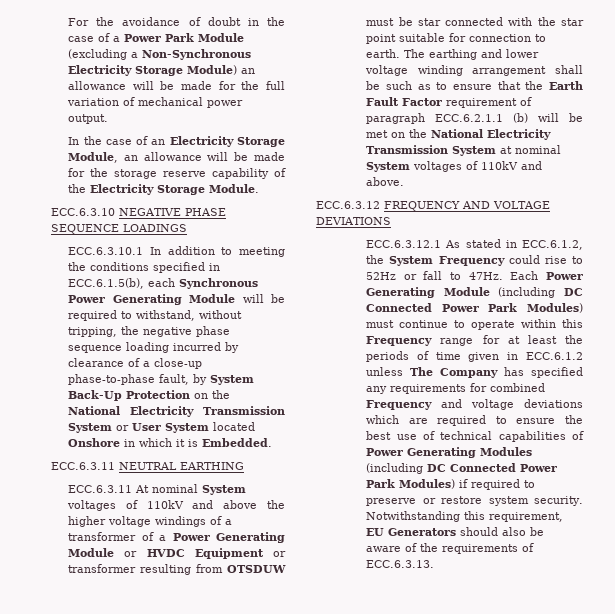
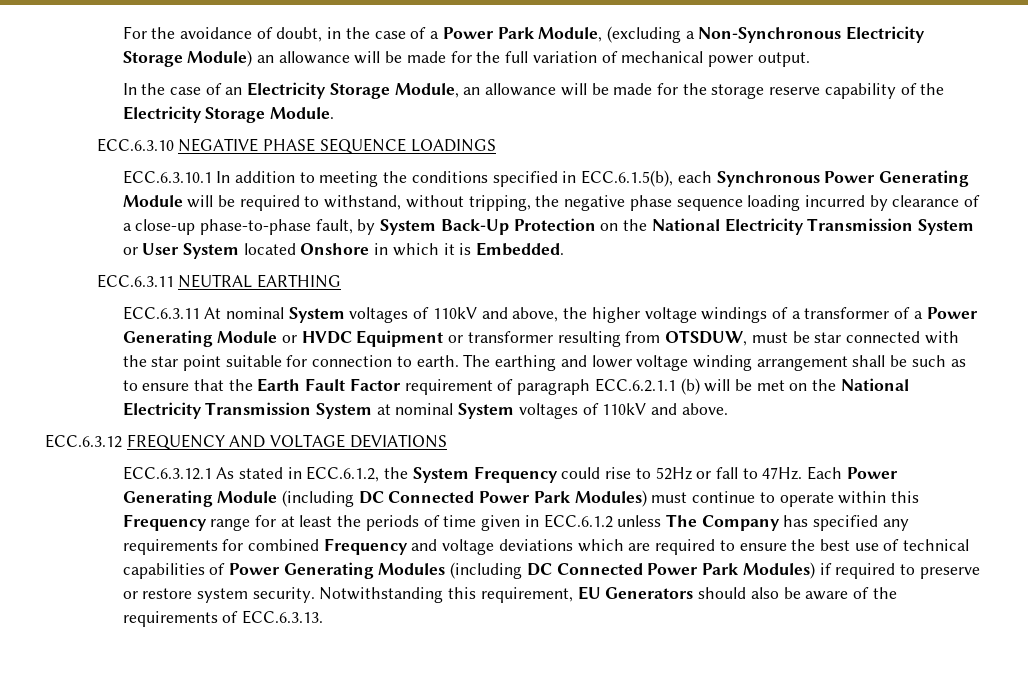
[207,17,241,26] doubt -> [276,27,323,42] doubt,
[198,33,245,42] Module -> [538,27,603,42] Module,
[223,500,258,509] above -> [512,307,559,322] above,
[227,565,286,573] OTSDUW -> [665,330,748,346] OTSDUW,

